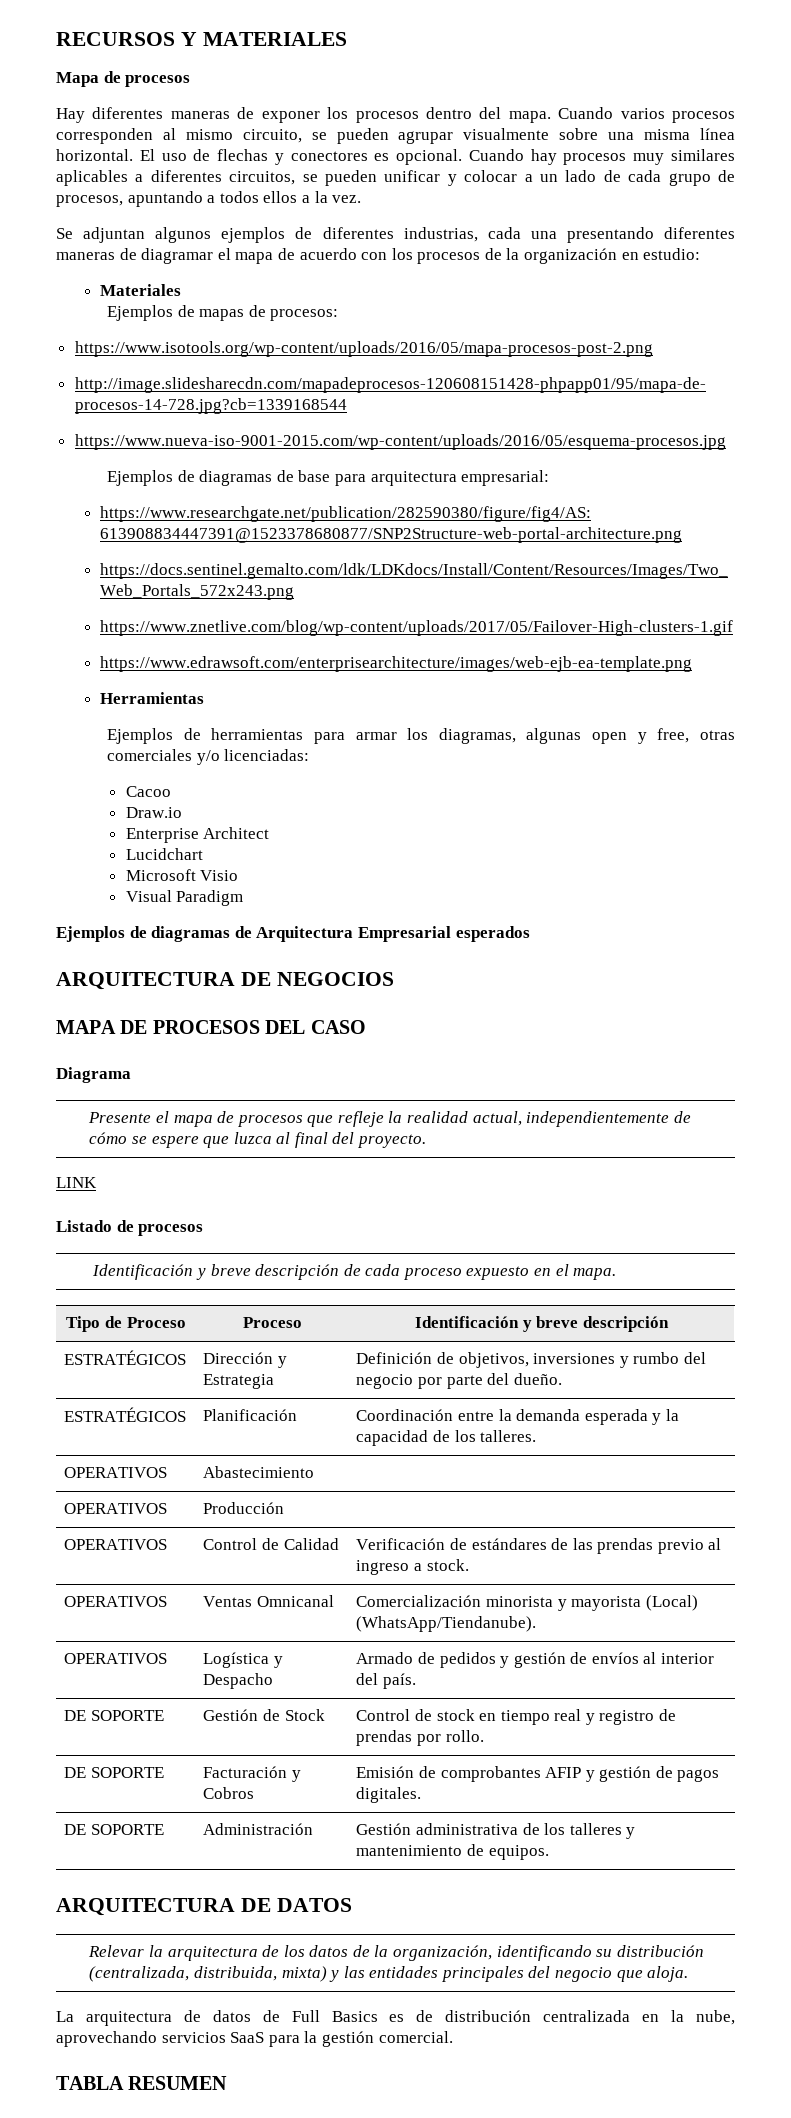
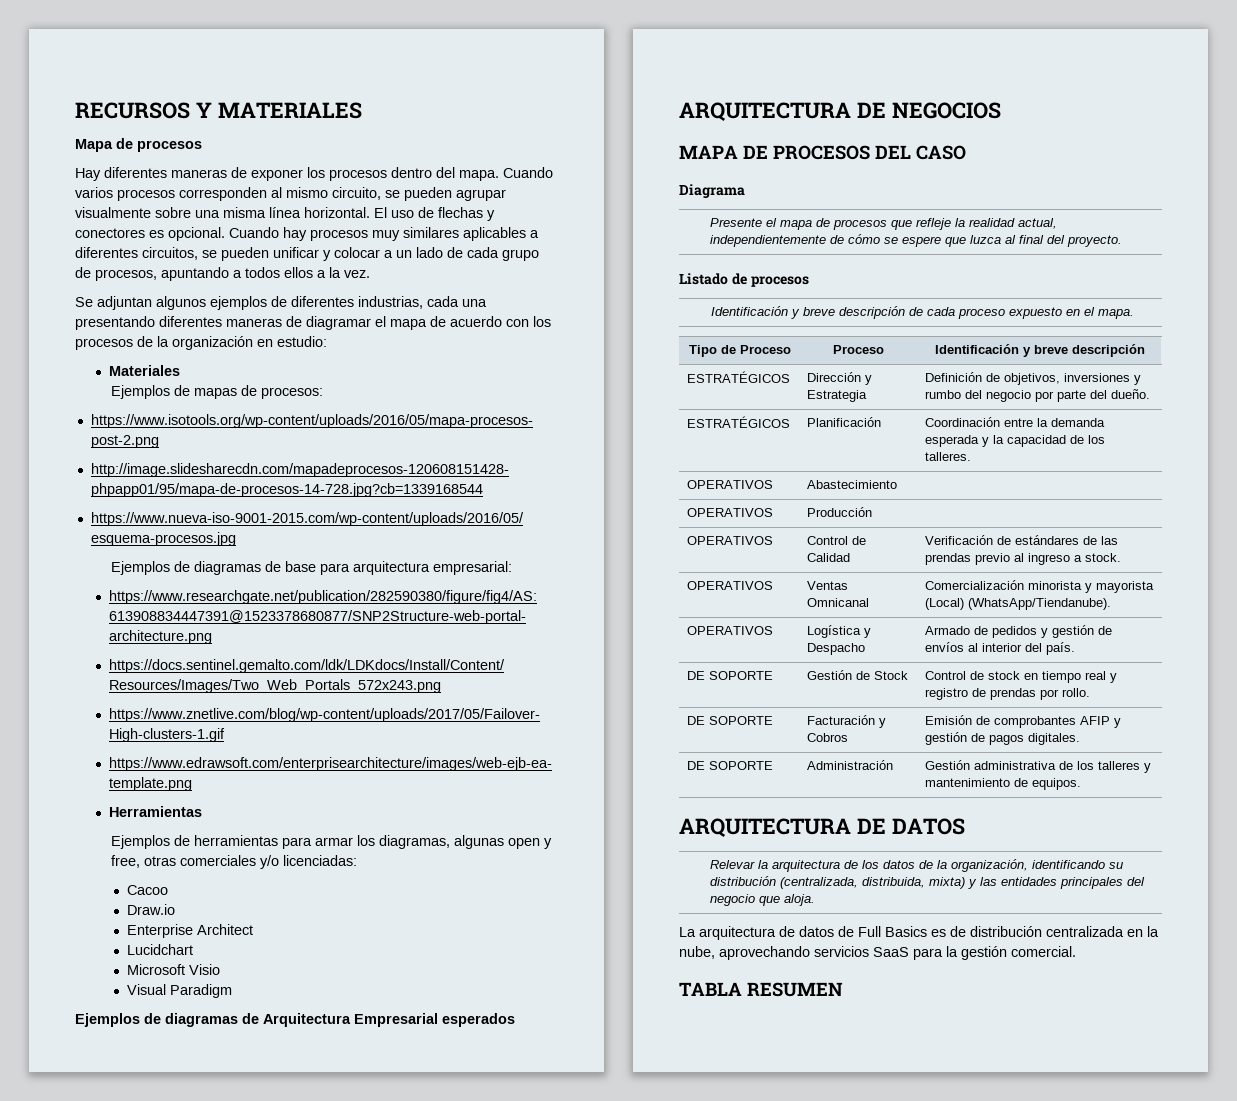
[56,1177,97,1188] // LINK -> (1123, 241) none

